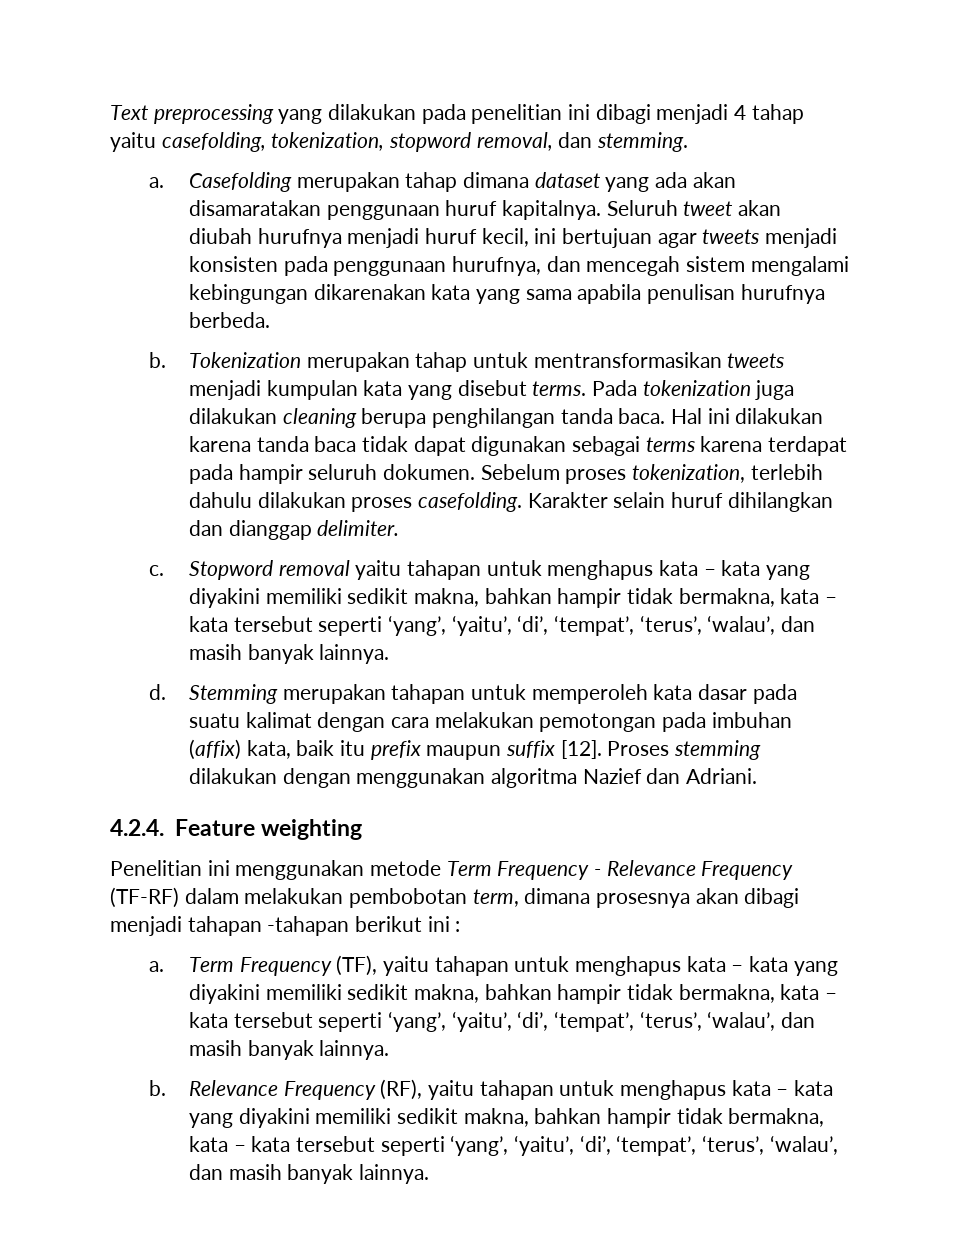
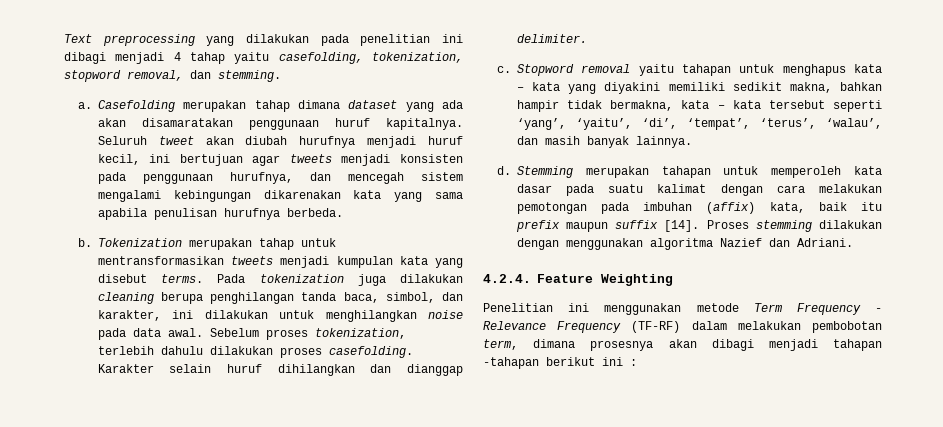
[618,408,824,424] [188,436,847,456] [188,464,475,484] baca. Hal ini dilakukan karena tanda baca tidak dapat digunakan sebagai terms karena terdapat pada hampir seluruh dokumen. -> [343,292,464,303] [97,310,463,322] [97,328,203,340] baca, simbol, dan karakter, ini dilakukan untuk menghilangkan noise pada data awal.
[560,740,602,759] [12]. -> [664,220,700,232] [14].
[260,819,362,840] weighting -> [601,274,673,286] Weighting
[149,955,838,976] [188,984,837,1004] [188,1011,815,1032] [188,1040,390,1060] [149,1079,833,1100] [188,1108,825,1128] [188,1135,838,1156] [188,1164,429,1184] // a. Term Frequency (TF), yaitu tahapan untuk menghapus kata – kata yang diyakini memiliki sedikit makna, bahkan hampir tidak bermakna, kata – kata tersebut seperti ‘yang’, ‘yaitu’, ‘di’, ‘tempat’, ‘terus’, ‘walau’, dan masih banyak lainnya. // b. Relevance Frequency (RF), yaitu tahapan untuk menghapus kata – kata yang diyakini memiliki sedikit makna, bahkan hampir tidak bermakna, kata – kata tersebut seperti ‘yang’, ‘yaitu’, ‘di’, ‘tempat’, ‘terus’, ‘walau’, dan masih banyak lainnya. -> (637, 362) none

